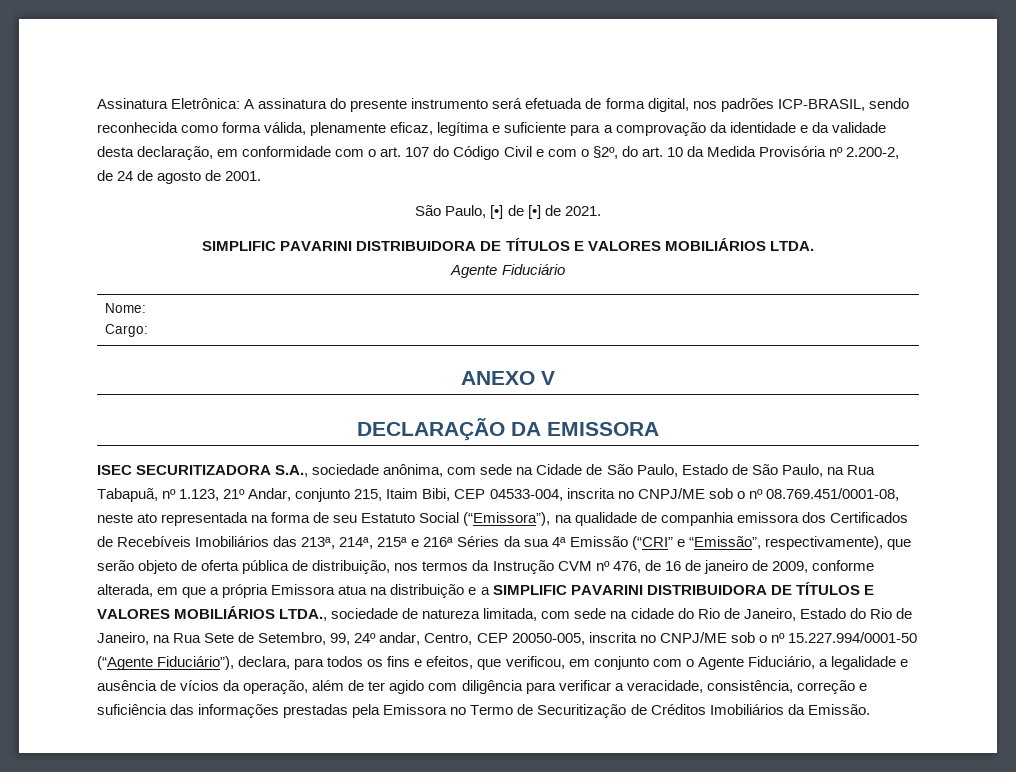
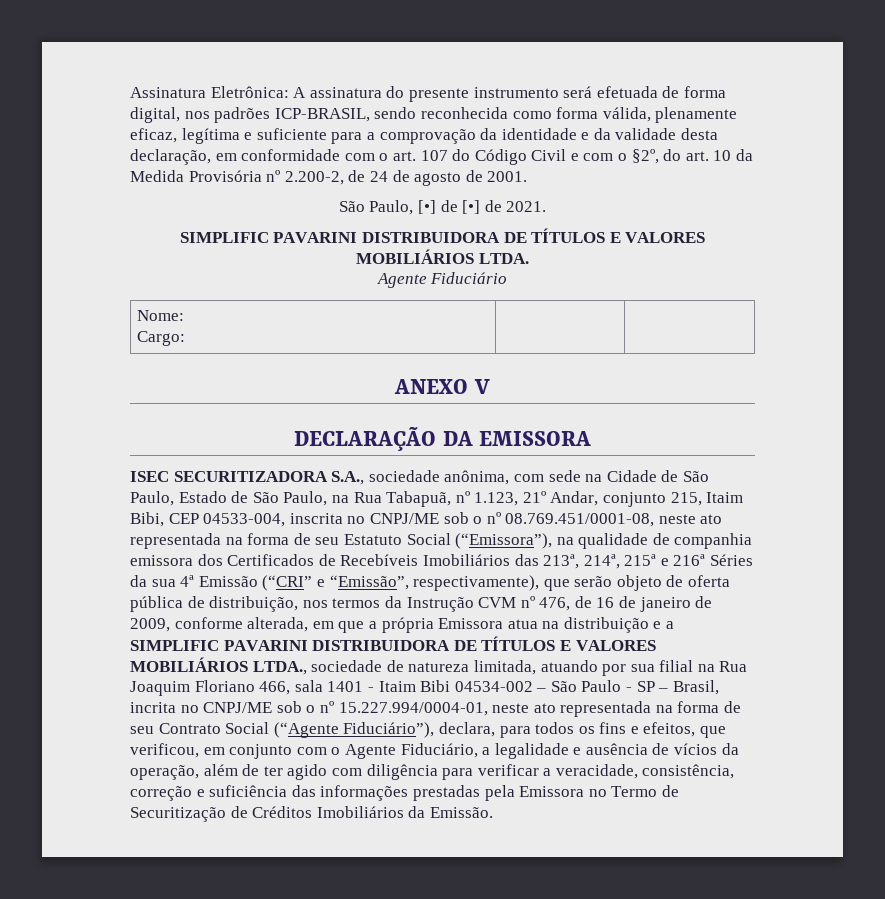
[541,608,912,621] [97,632,917,645] com sede na cidade do Rio de Janeiro, Estado do Rio de Janeiro, na Rua Sete de Setembro, 99, 24º andar, Centro, CEP 20050-005, inscrita no CNPJ/ME sob o nº 15.227.994/0001-50 -> [540,660,748,676] [130,680,719,696] [130,701,742,717] [130,722,270,734] atuando por sua filial na Rua Joaquim Floriano 466, sala 1401 - Itaim Bibi 04534-002 – São Paulo - SP – Brasil, incrita no CNPJ/ME sob o nº 15.227.994/0004-01, neste ato representada na forma de seu Contrato Social

